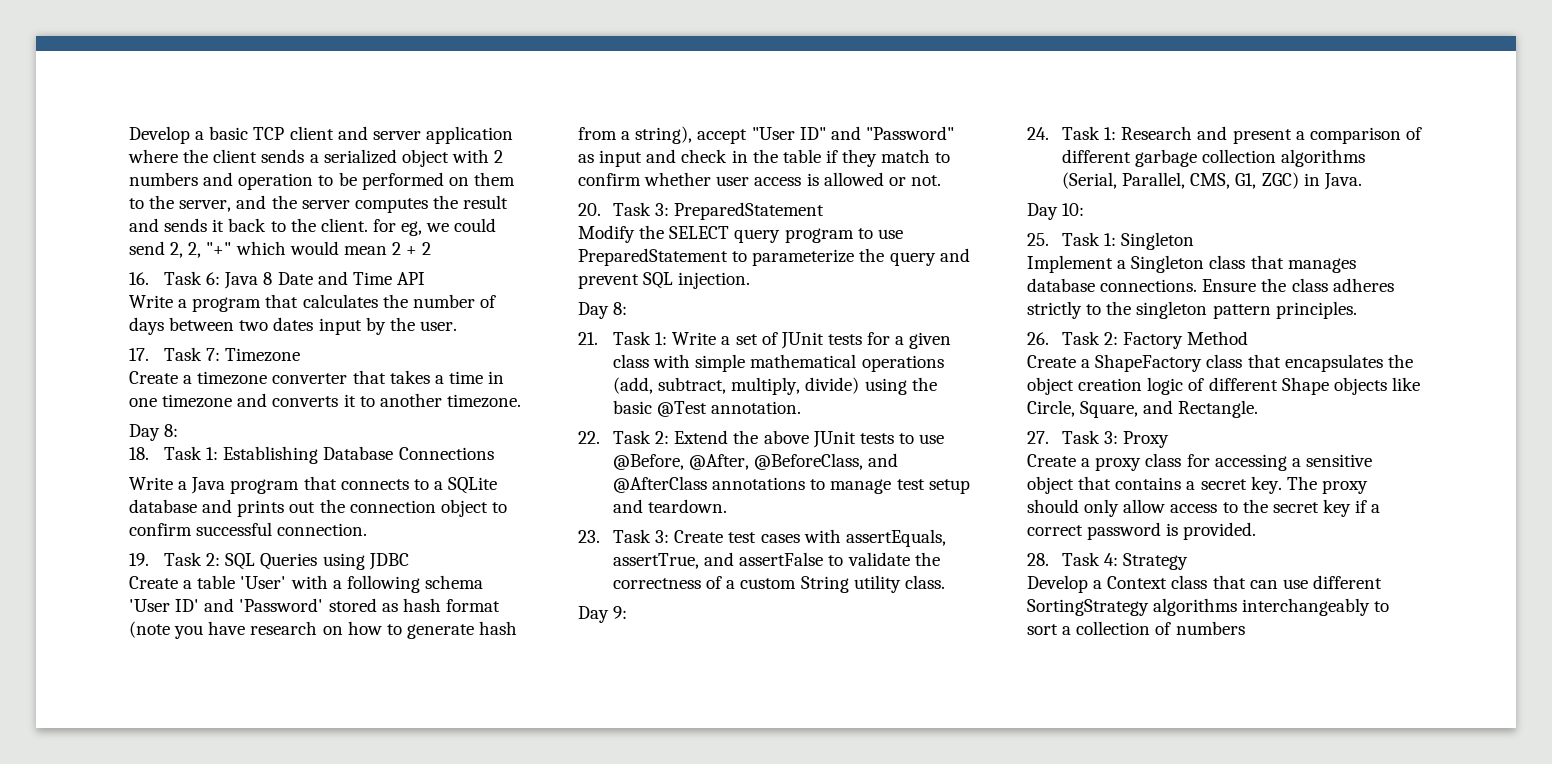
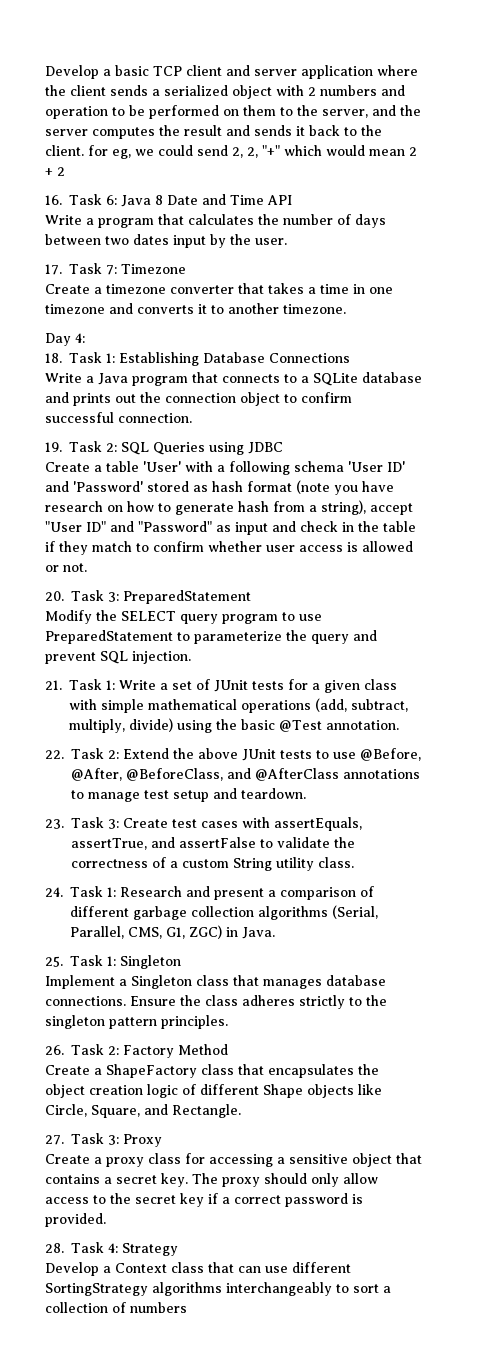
[164,424,179,437] 8: -> [75,333,85,343] 4:
[578,302,628,319] // Day 8: -> (191, 657) none
[578,606,628,623] // Day 9: -> (354, 862) none
[1027,203,1085,220] // Day 10: -> (275, 933) none

